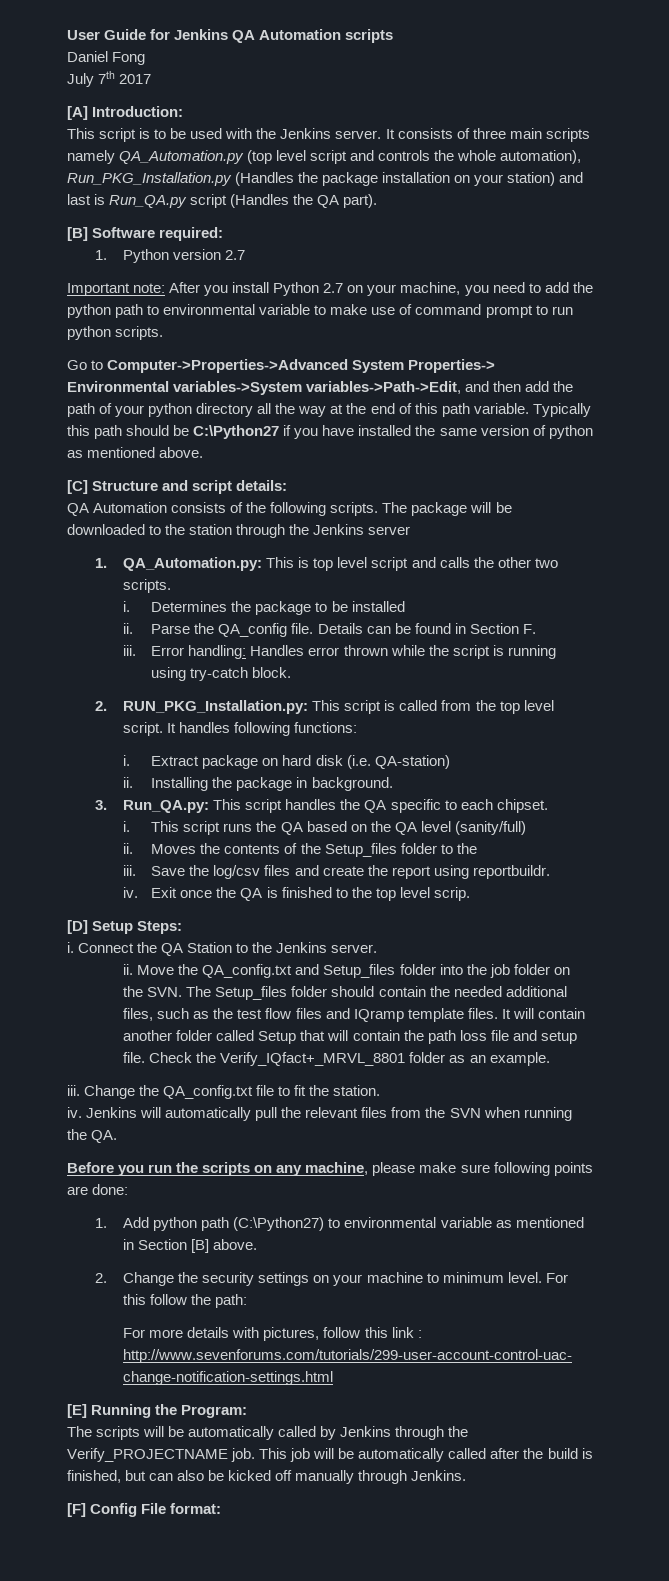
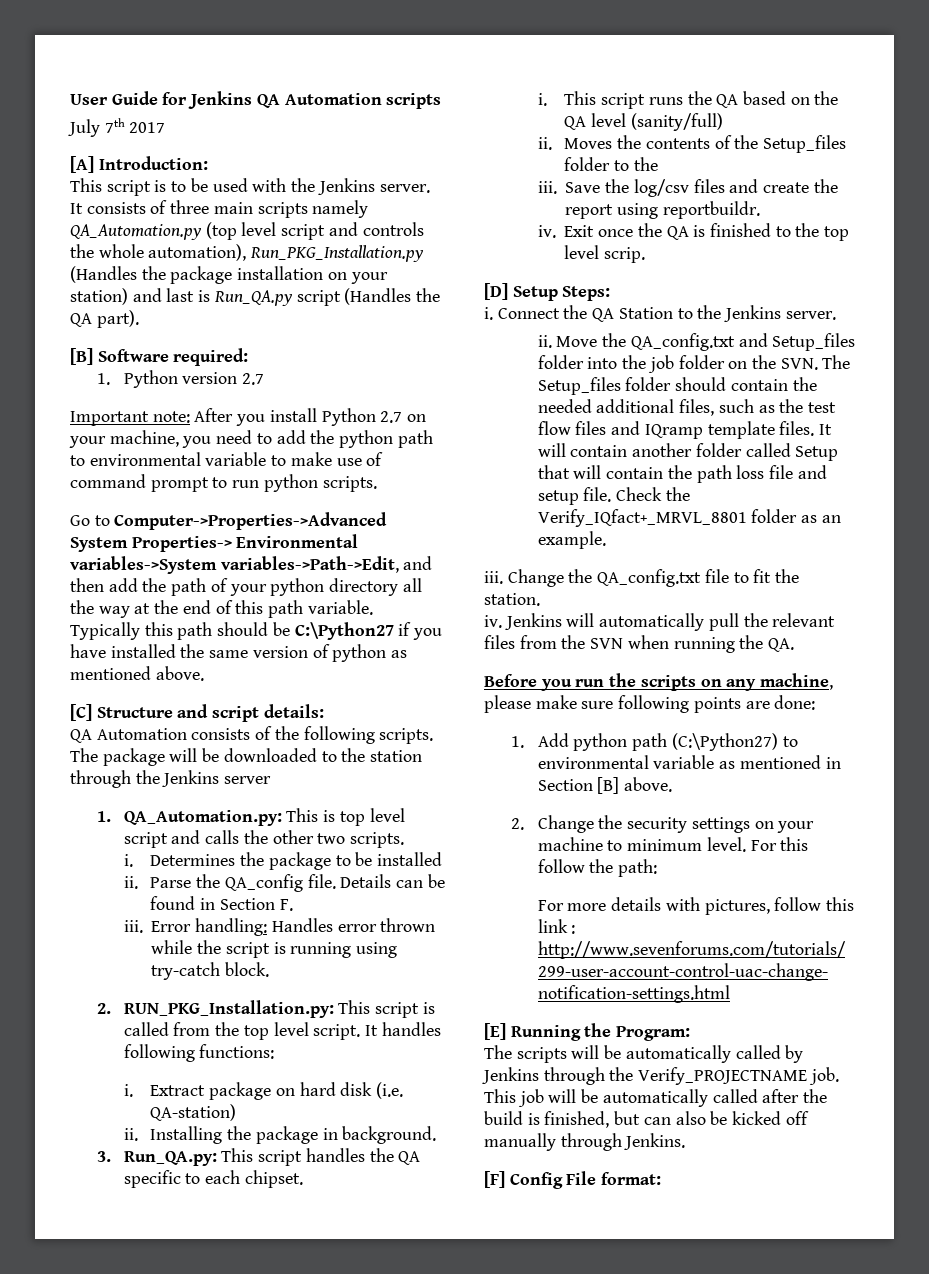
[67,51,146,65] // Daniel Fong -> (442, 101) none

